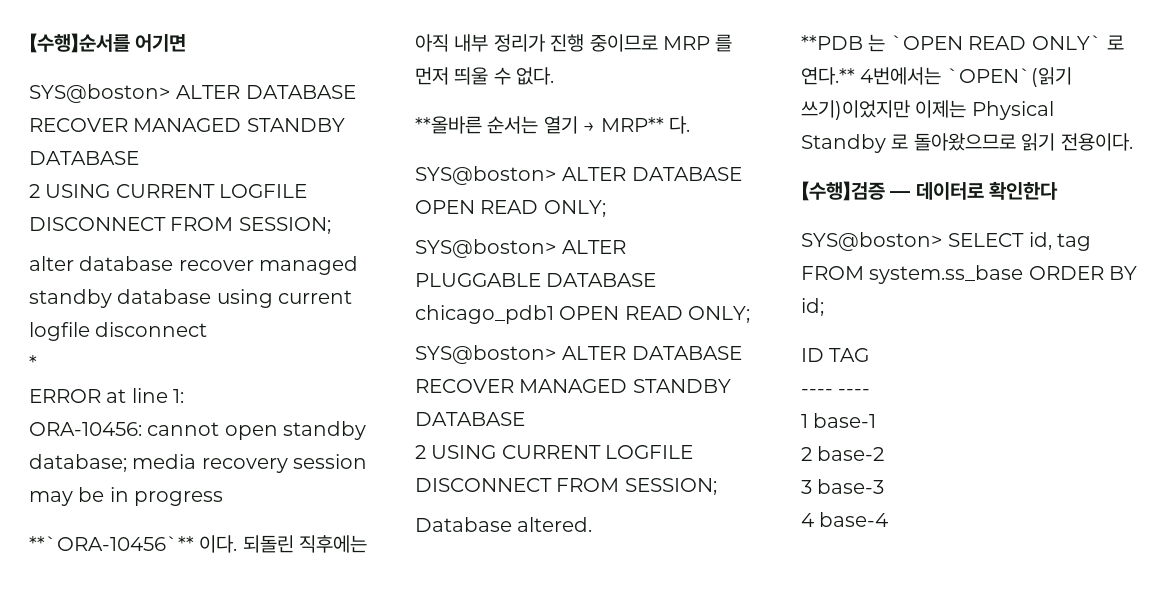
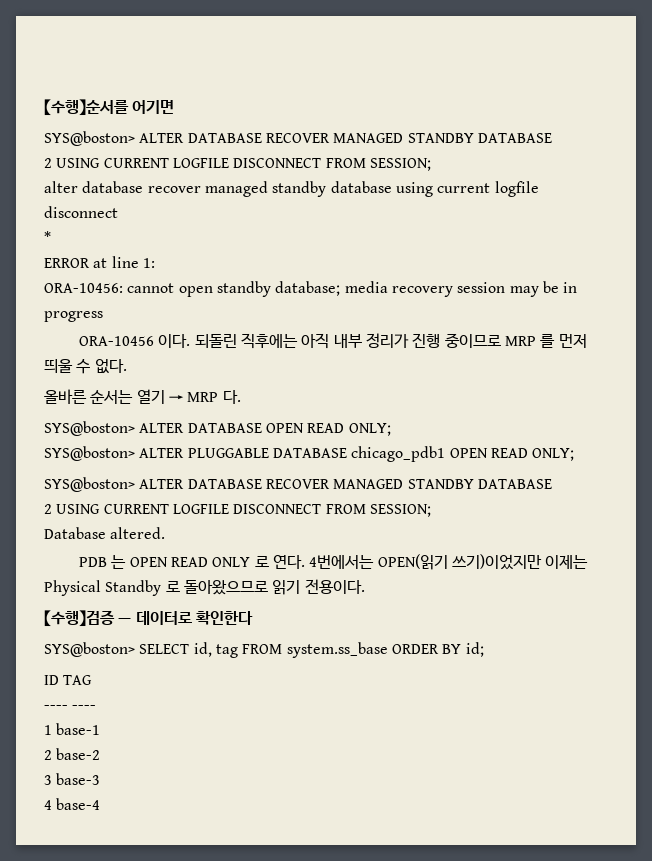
[29,536,194,551] **`ORA-10456`** -> [78,336,154,346] ORA-10456
[415,116,482,134] **올바른 -> [44,389,87,404] 올바른
[600,117,664,132] MRP** -> [187,392,219,402] MRP
[801,34,1124,52] [801,67,1072,87] **PDB 는 `OPEN READ ONLY` 로 연다.** 4번에서는 `OPEN`(읽기 -> [78,554,448,570] PDB 는 OPEN READ ONLY 로 연다. 4번에서는 OPEN(읽기

